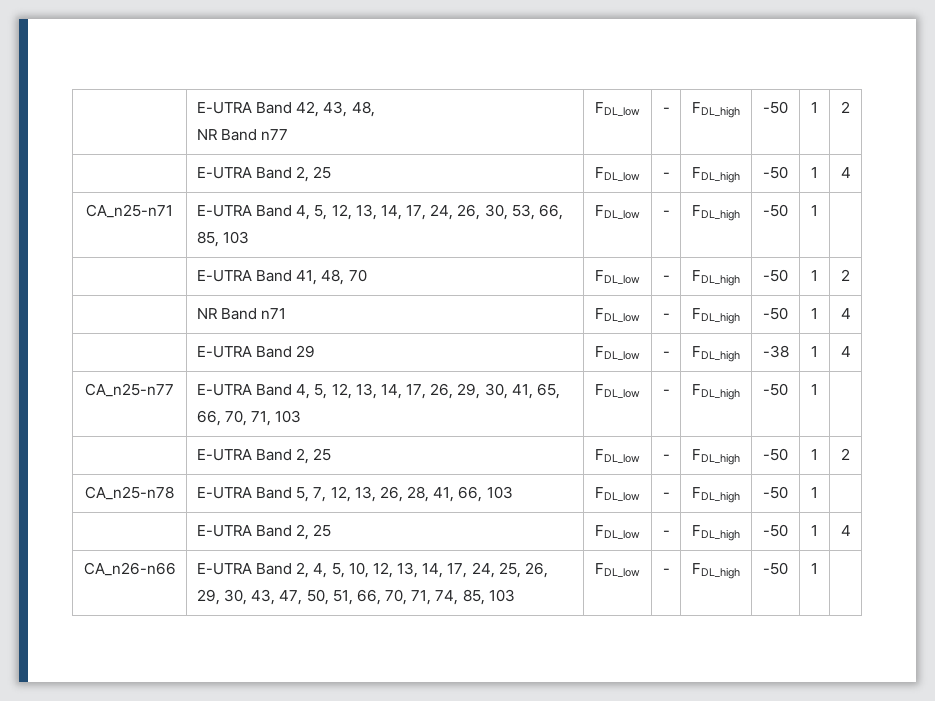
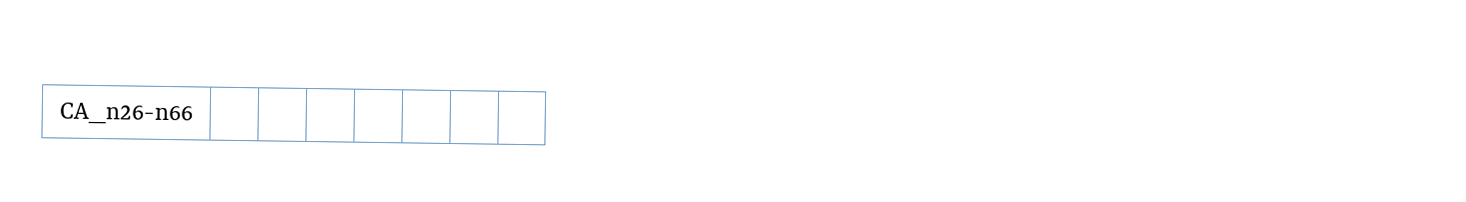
[196,101,375,117] [196,129,289,141] [595,102,640,116] [662,107,670,113] [692,102,740,118] [763,101,788,114] [811,102,818,113] [841,101,850,113] [196,166,332,182] [595,167,640,181] [662,172,670,178] [692,167,740,183] [763,166,788,179] [811,167,818,178] [840,167,851,178] [86,204,173,218] [196,204,564,220] [196,231,249,247] [595,205,640,219] [662,210,670,216] [692,205,740,221] [763,204,788,217] [811,205,818,216] [196,269,367,285] [595,270,640,284] [662,275,670,281] [692,270,740,286] [763,269,788,282] [811,270,818,281] [841,269,850,281] [196,308,287,320] [595,308,640,322] [662,313,670,319] [692,308,740,324] [763,307,788,320] [811,308,818,319] [840,308,851,319] [196,345,316,358] [595,346,640,360] [662,351,670,357] [692,346,740,362] [762,345,789,358] [811,346,818,357] [840,346,851,357] [85,383,174,397] [196,383,561,399] [196,410,302,426] [595,384,640,398] [662,389,670,395] [692,384,740,400] [763,383,788,396] [811,384,818,395] [196,448,332,464] [595,449,640,463] [662,454,670,460] [692,449,740,465] [763,448,788,461] [811,449,818,460] [841,448,850,460] [85,486,174,500] [196,486,513,502] [595,487,640,501] [662,492,670,498] [692,487,740,503] [763,486,788,499] [811,487,818,498] [196,524,332,540] [595,525,640,539] [662,530,670,536] [692,525,740,541] [763,524,788,537] [811,525,818,536] [840,525,851,536] [83,562,176,576] [196,562,549,578] [196,589,515,605] [595,563,640,577] [662,568,670,574] [692,563,740,579] [763,562,788,575] [811,563,818,574] | E-UTRA Band 42, 43, 48, // NR Band n77 | FDL_low | - | FDL_high | -50 | 1 | 2 // | E-UTRA Band 2, 25 | FDL_low | - | FDL_high | -50 | 1 | 4 // CA_n25-n71 | E-UTRA Band 4, 5, 12, 13, 14, 17, 24, 26, 30, 53, 66, 85, 103 | FDL_low | - | FDL_high | -50 | 1 | // | E-UTRA Band 41, 48, 70 | FDL_low | - | FDL_high | -50 | 1 | 2 // | NR Band n71 | FDL_low | - | FDL_high | -50 | 1 | 4 // | E-UTRA Band 29 | FDL_low | - | FDL_high | -38 | 1 | 4 // CA_n25-n77 | E-UTRA Band 4, 5, 12, 13, 14, 17, 26, 29, 30, 41, 65, 66, 70, 71, 103 | FDL_low | - | FDL_high | -50 | 1 | // | E-UTRA Band 2, 25 | FDL_low | - | FDL_high | -50 | 1 | 2 // CA_n25-n78 | E-UTRA Band 5, 7, 12, 13, 26, 28, 41, 66, 103 | FDL_low | - | FDL_high | -50 | 1 | // | E-UTRA Band 2, 25 | FDL_low | - | FDL_high | -50 | 1 | 4 // CA_n26-n66 | E-UTRA Band 2, 4, 5, 10, 12, 13, 14, 17, 24, 25, 26, 29, 30, 43, 47, 50, 51, 66, 70, 71, 74, 85, 103 | FDL_low | - | FDL_high | -50 | 1 -> [58,102,193,126] CA_n26-n66 | | | | | |

